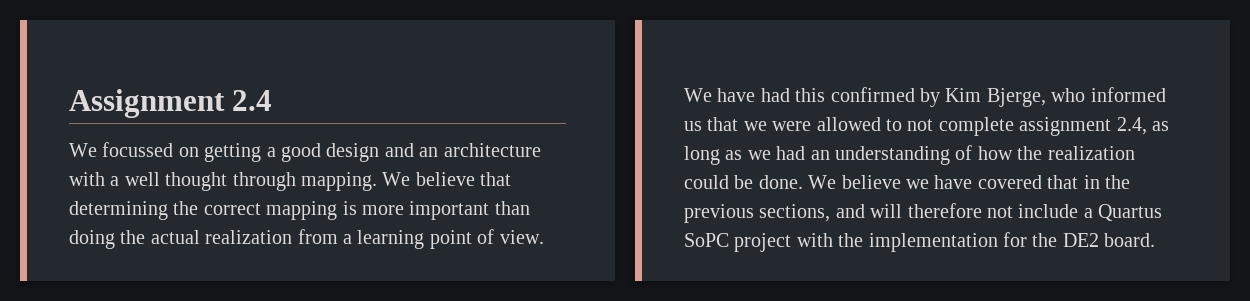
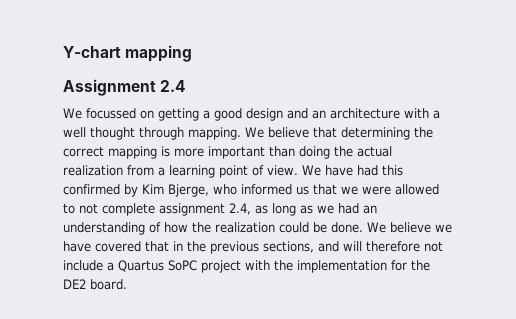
(69, 103) none -> [63,45,193,62] Y-chart mapping //

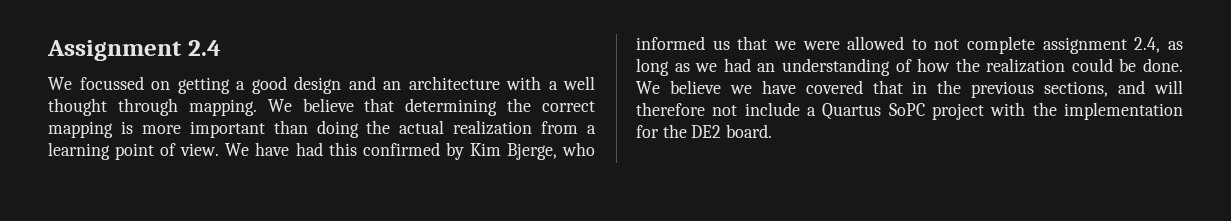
[63,45,193,62] Y-chart mapping // -> (47, 50) none

